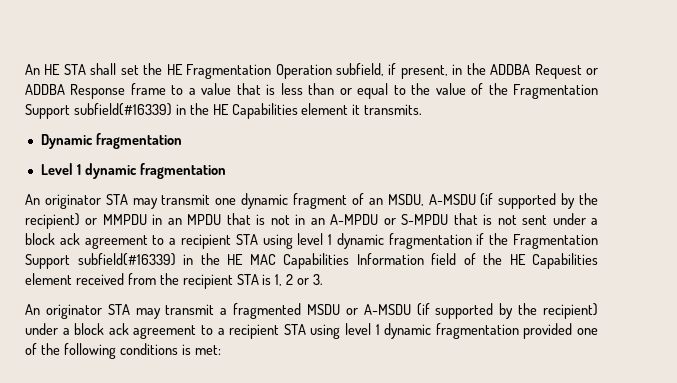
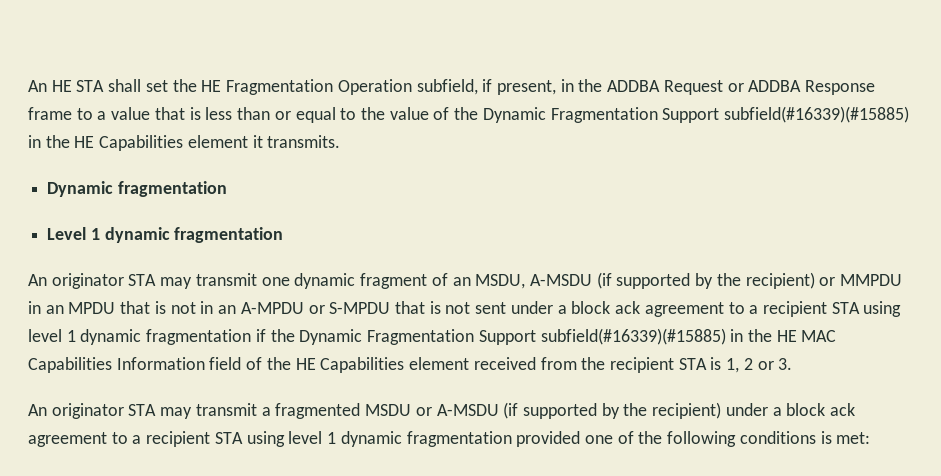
[513,84,599,99] [25,103,172,119] Fragmentation Support subfield(#16339) -> [482,106,910,123] Dynamic Fragmentation Support subfield(#16339)(#15885)
[512,234,598,249] [25,253,176,269] Fragmentation Support subfield(#16339) -> [299,328,726,345] Dynamic Fragmentation Support subfield(#16339)(#15885)

